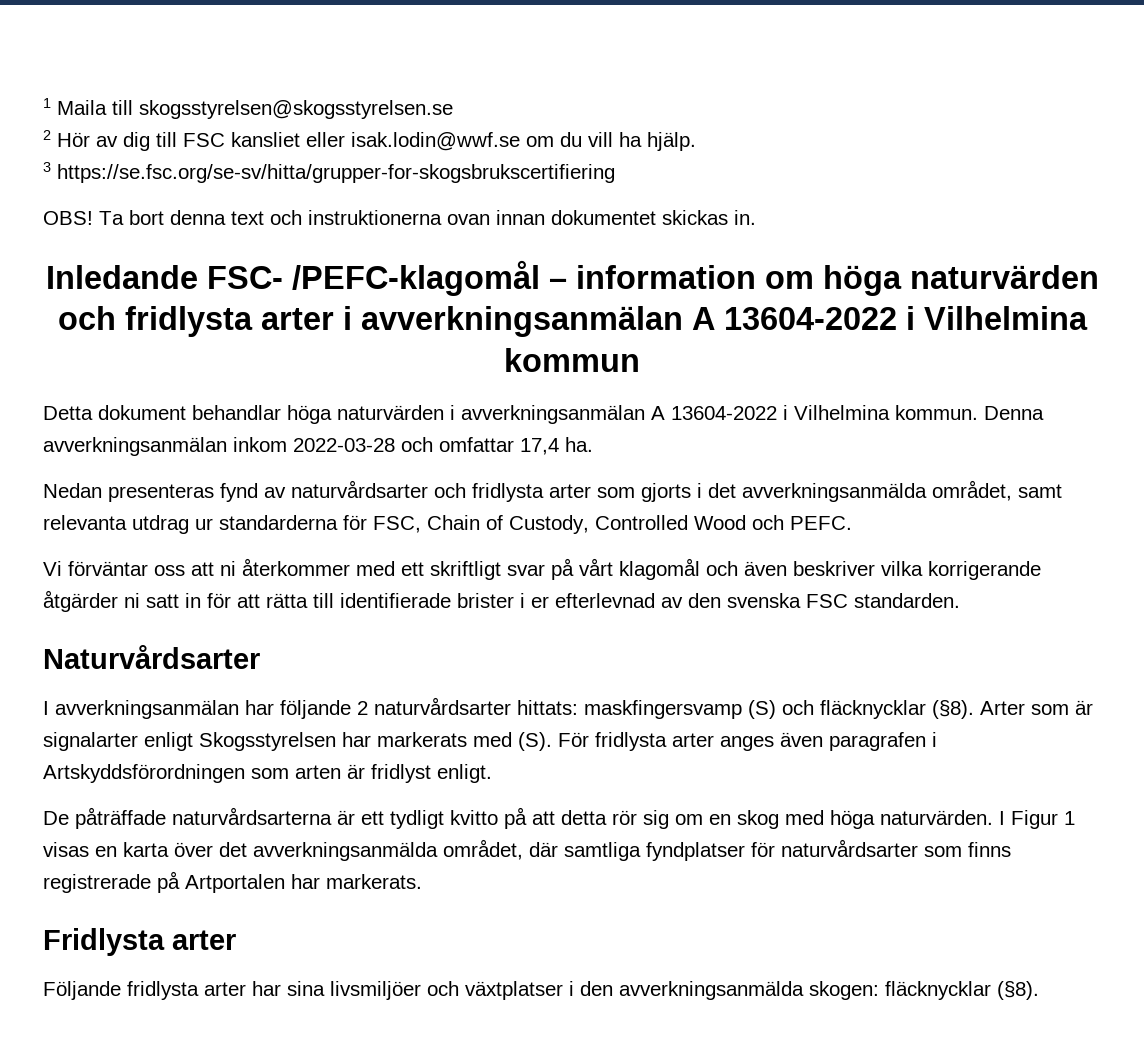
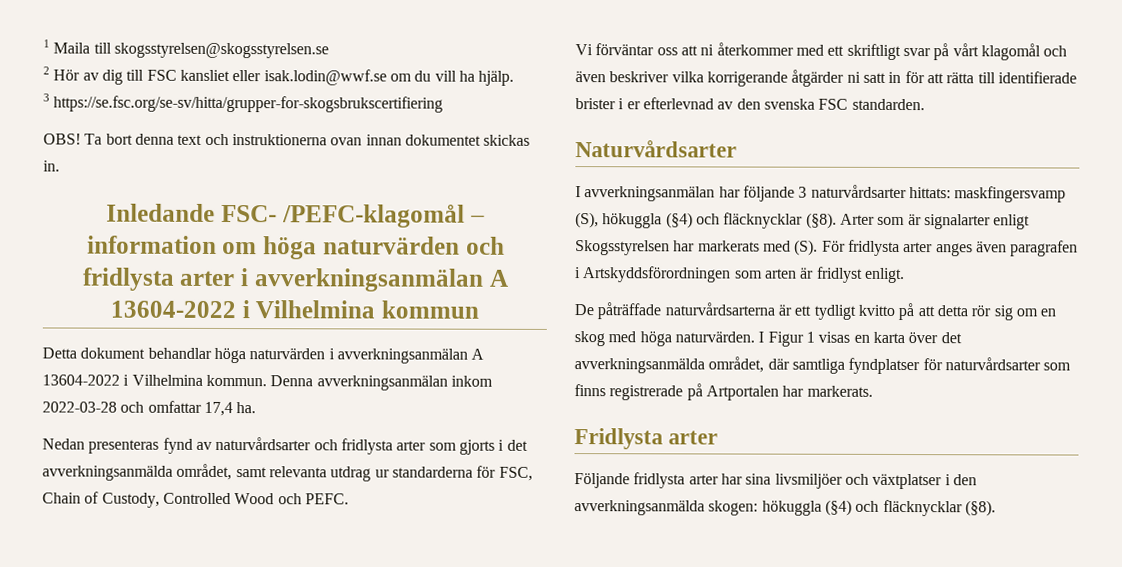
[357,701,368,715] 2 -> [798,186,808,198] 3
[748,700,776,719] (S) -> [575,212,693,229] (S), hökuggla (§4)
(879, 990) none -> [761,499,880,516] hökuggla (§4) och

